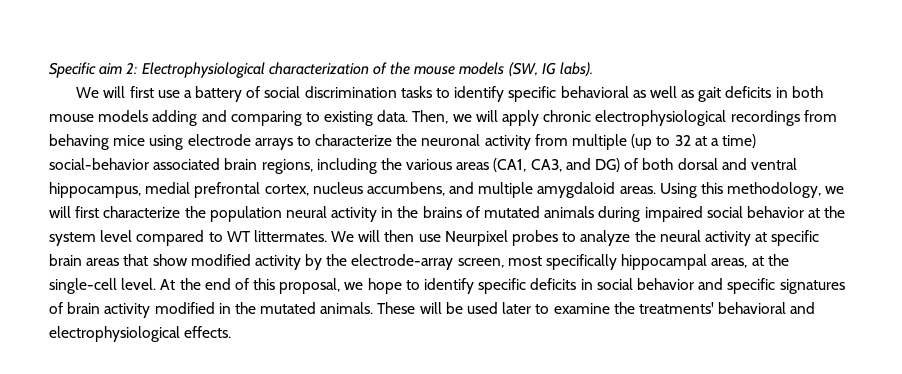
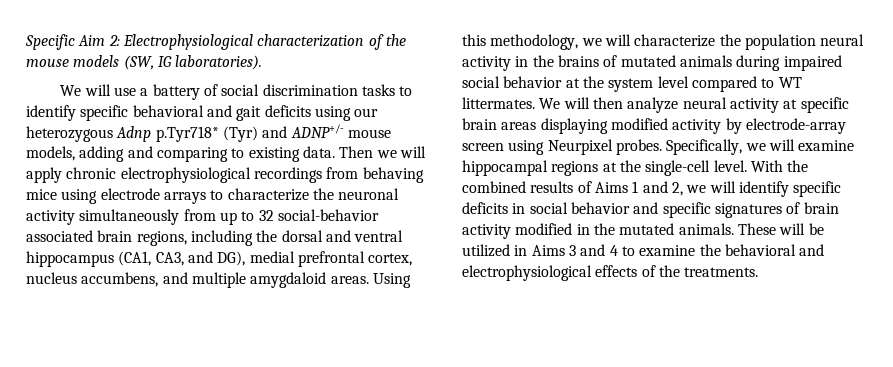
[99,63,123,75] aim -> [78,35,106,46] Aim
[560,62,594,77] [76,86,154,98] labs). // We will first -> [175,55,263,70] [60,84,111,96] laboratories). // We will
[632,86,823,102] [49,110,149,122] as well as gait deficits in both mouse models -> [206,105,379,121] [26,124,391,142] [26,146,75,161] and gait deficits using our heterozygous Adnp p.Tyr718* (Tyr) and ADNP+/- mouse models,
[412,110,449,124] Then, -> [339,146,374,158] Then
[534,134,757,150] from multiple (up to 32 at a time) -> [79,209,274,225] simultaneously from up to 32
[406,158,797,172] [49,182,141,198] various areas (CA1, CA3, and DG) of both dorsal and ventral hippocampus, -> [281,230,404,242] [26,251,246,267] dorsal and ventral hippocampus (CA1, CA3, and DG),
[75,206,100,218] first -> (631, 40) none
[418,230,656,246] use Neurpixel probes to analyze the -> [627,97,679,113] analyze
[123,254,188,266] that show -> [540,118,608,134] displaying
[326,254,789,270] [49,278,420,294] the electrode-array screen, most specifically hippocampal areas, at the single-cell level. At the end of this proposal, we hope to -> [745,118,846,134] [462,139,855,155] [462,160,809,176] [462,181,736,196] electrode-array screen using Neurpixel probes. Specifically, we will examine hippocampal regions at the single-cell level. With the combined results of Aims 1 and 2, we will
[467,302,532,314] used later -> [462,244,618,257] utilized in Aims 3 and 4
[638,302,714,314] treatments' -> (721, 250) none
[184,326,232,338] effects. -> [595,265,759,277] effects of the treatments.

